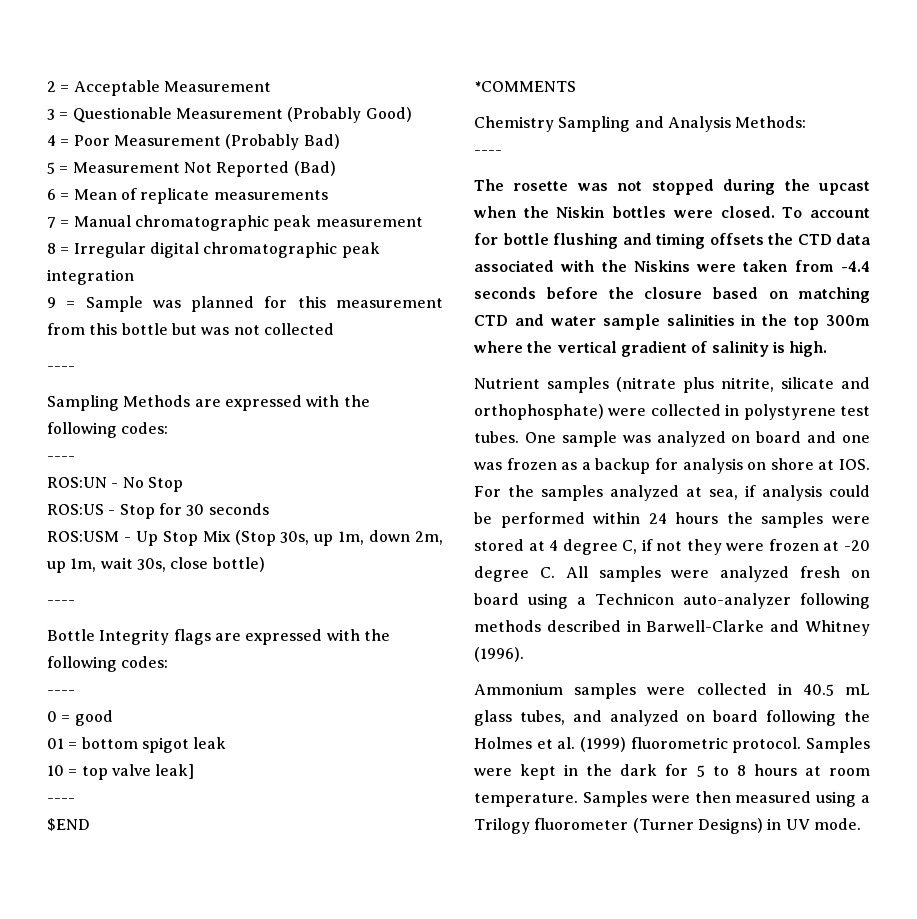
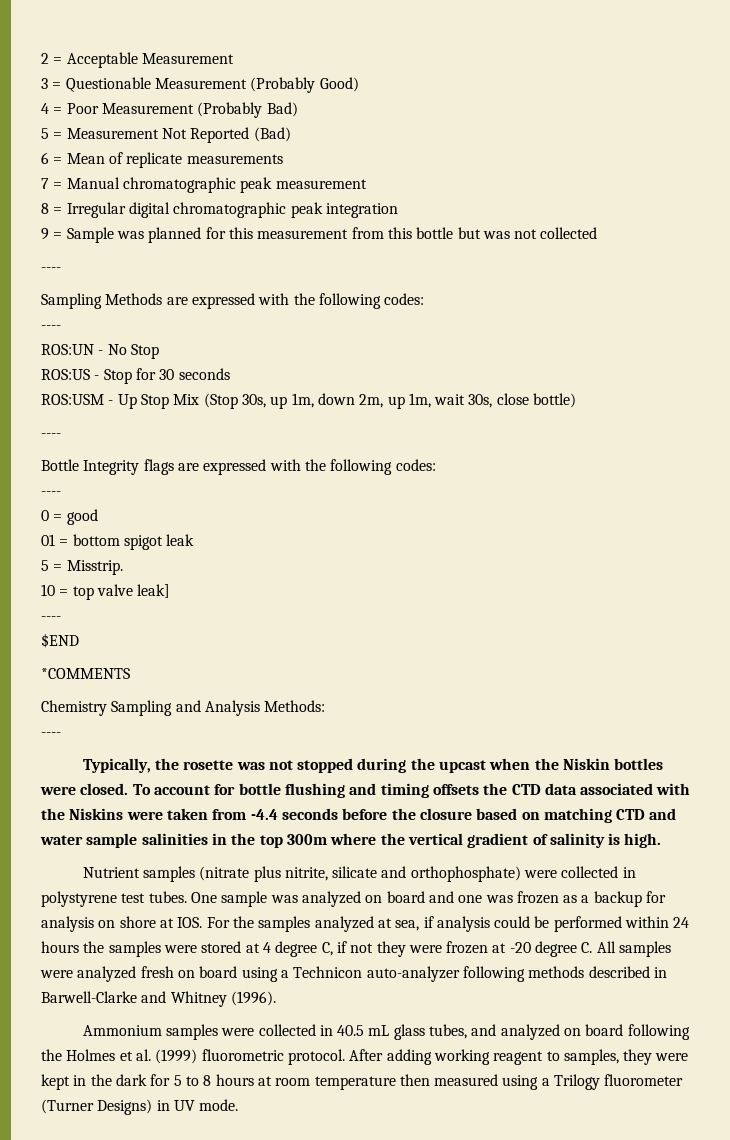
(227, 743) none -> [41,560,123,575] // 5 = Misstrip.
[474,179,504,191] The -> [82,758,179,773] Typically, the
[806,737,870,753] Samples -> [349,1049,653,1065] After adding working reagent to samples, they
[474,791,690,807] temperature. Samples were -> [314,1076,396,1090] temperature

